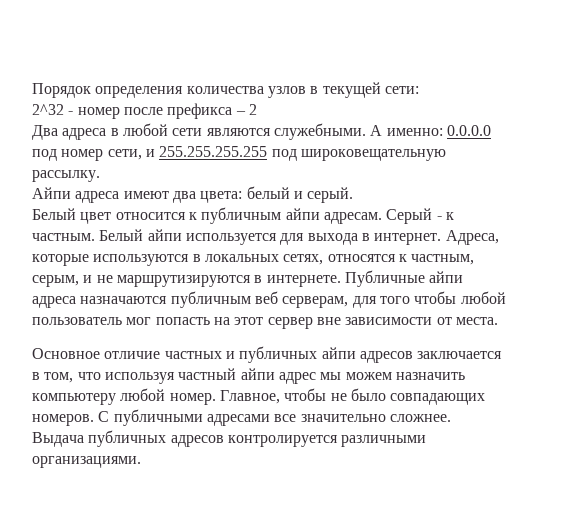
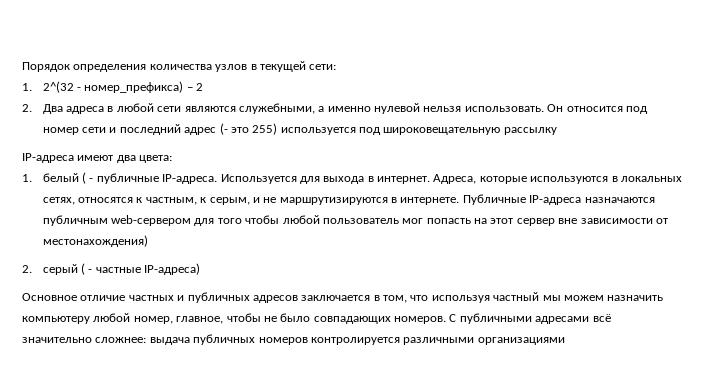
[32,103,233,119] 2^32 - номер после префикса -> [22,81,184,93] 1. 2^(32 - номер_префикса)
(257, 109) none -> [22,104,32,112] 2.
[273,123,491,140] [32,146,446,161] [32,170,100,182] [32,186,354,203] [32,207,454,224] [32,229,277,245] служебными. А именно: 0.0.0.0 под номер сети, и 255.255.255.255 под широковещательную рассылку. // Айпи адреса имеют два цвета: белый и серый. // Белый цвет относится к публичным айпи адресам. Серый - к частным. Белый айпи используется -> [238,103,648,114] [42,123,557,135] [22,153,173,163] [22,172,297,184] служебными, а именно нулевой нельзя использовать. Он относится под номер сети и последний адрес (- это 255) используется под широковещательную рассылку // IP-адреса имеют два цвета: // 1. белый ( - публичные IP-адреса. Используется
(475, 259) none -> [200,197,207,203] к
[429,271,464,283] [32,291,349,308] айпи адреса назначаются публичным веб серверам, -> [529,195,655,205] [42,215,192,226] IP-адреса назначаются публичным web-сервером
[455,317,498,325] места. -> [42,235,148,247] [22,263,201,275] местонахождения) // 2. серый ( - частные IP-адреса)
[321,347,356,359] айпи -> (250, 297) none
[240,368,316,384] айпи адрес -> (540, 296) none
[169,390,280,405] номер. Главное, -> [133,316,224,324] номер, главное,
[274,414,451,422] [32,430,224,447] все значительно сложнее. Выдача публичных адресов -> [592,314,611,322] [22,334,308,345] всё значительно сложнее: выдача публичных номеров
[32,456,141,468] организациями. -> [477,337,565,345] организациями

